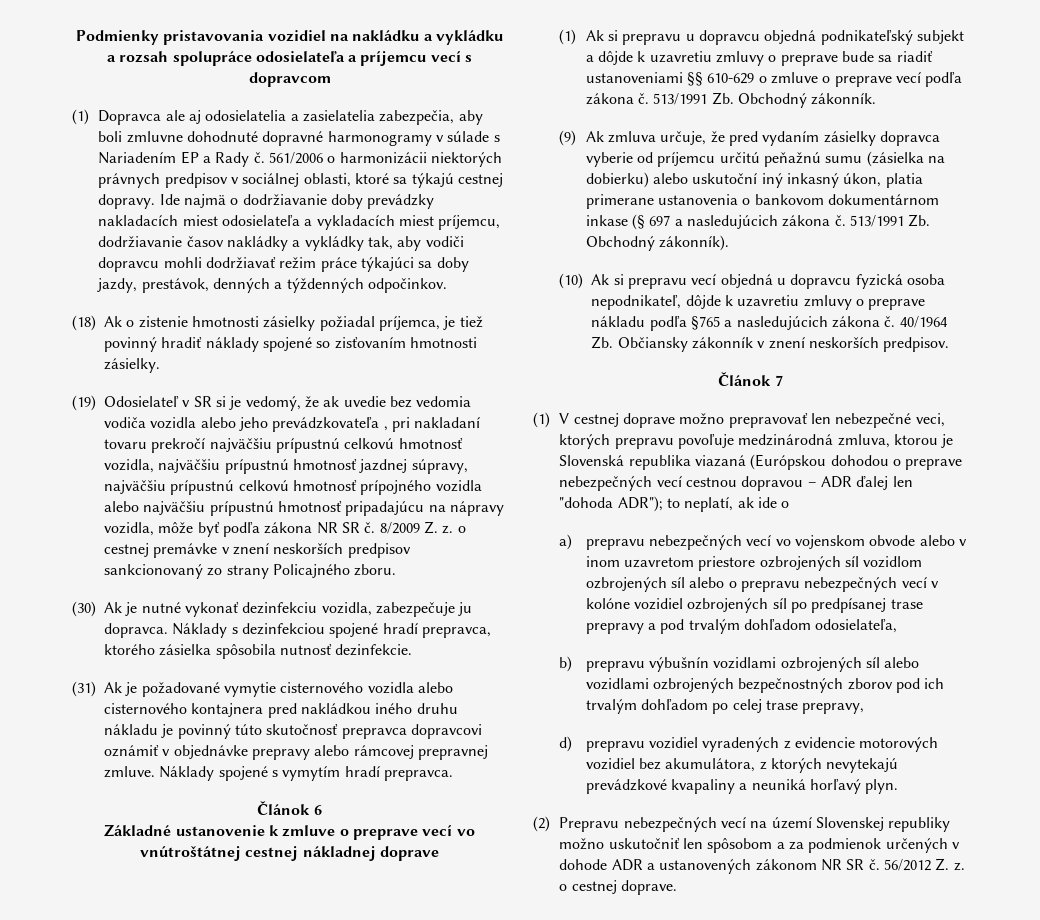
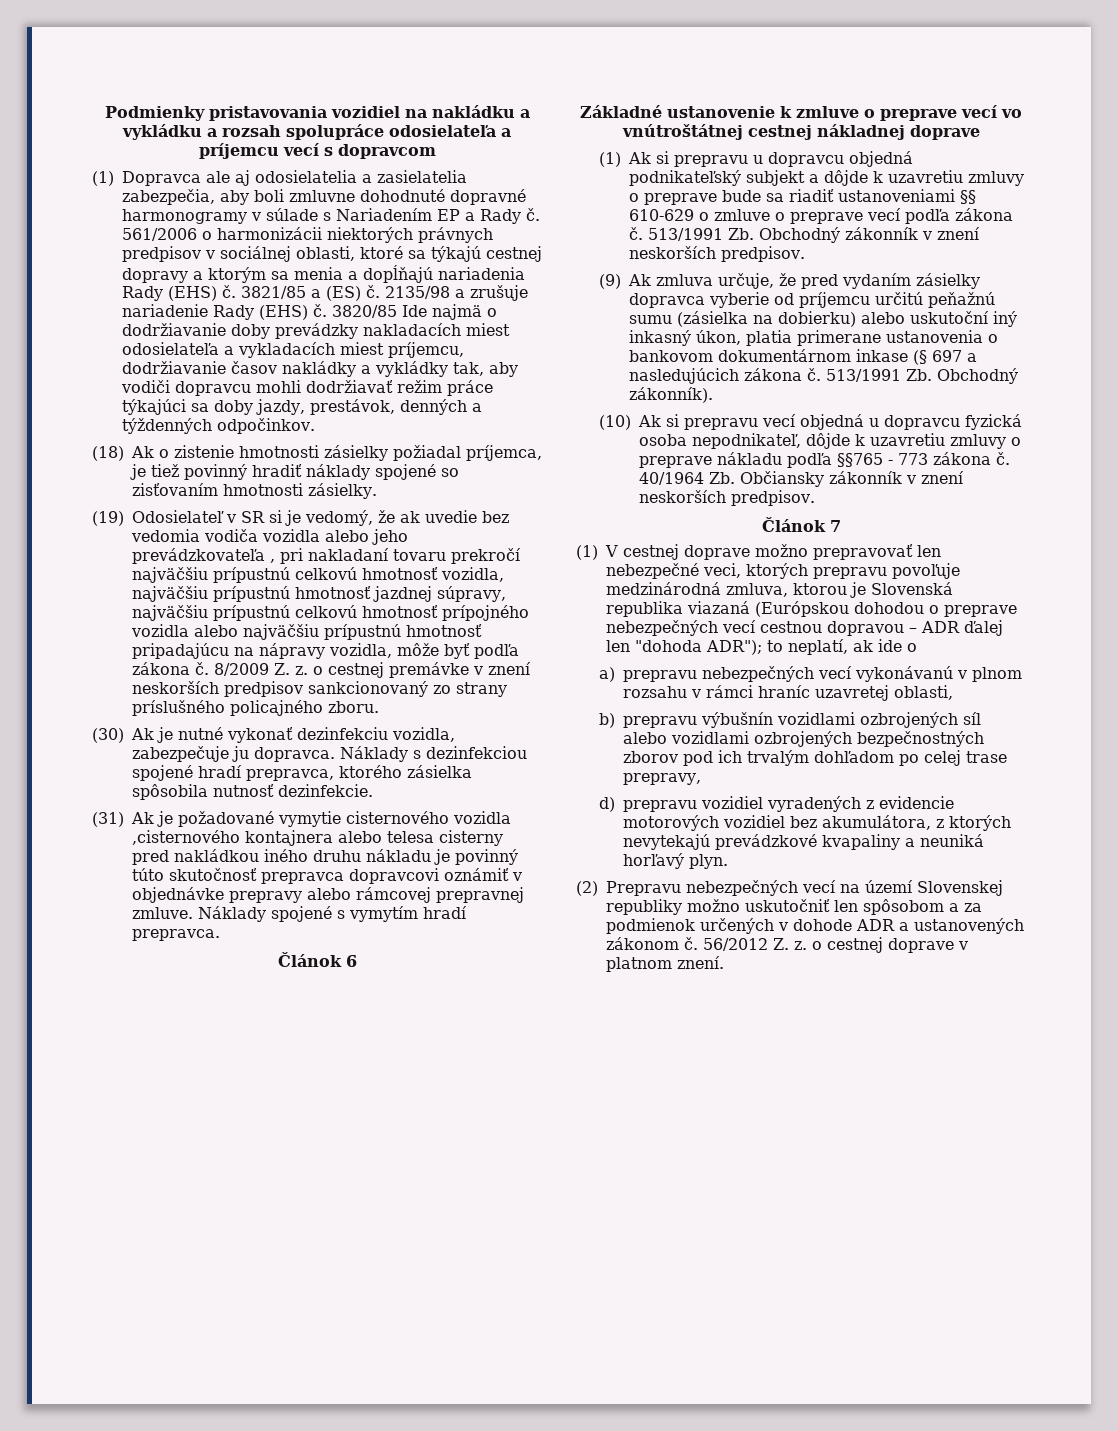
[98,194,156,209] dopravy. -> [122,265,525,283] [122,285,528,301] [122,304,397,320] dopravy a ktorým sa menia a dopĺňajú nariadenia Rady (EHS) č. 3821/85 a (ES) č. 2135/98 a zrušuje nariadenie Rady (EHS) č. 3820/85
[316,522,360,534] NR SR -> (190, 668) none
[272,564,350,578] Policajného -> [132,700,323,716] príslušného policajného
[417,682,453,693] [104,703,264,717] alebo cisternového kontajnera -> [132,830,503,846] ,cisternového kontajnera alebo telesa cisterny
[811,93,877,105] zákonník. -> [844,227,980,240] [628,246,805,262] zákonník v znení neskorších predpisov.
[691,316,828,330] §765 a nasledujúcich -> [836,453,928,467] §§765 - 773
[775,535,967,549] [585,556,923,571] [585,577,939,592] [585,598,923,613] [585,619,898,634] vo vojenskom obvode alebo v inom uzavretom priestore ozbrojených síl vozidlom ozbrojených síl alebo o prepravu nebezpečných vecí v kolóne vozidiel ozbrojených síl po predpísanej trase prepravy a pod trvalým dohľadom odosielateľa, -> [854,666,1022,682] [622,685,953,701] vykonávanú v plnom rozsahu v rámci hraníc uzavretej oblasti,
[820,859,865,871] NR SR -> (679, 943) none
[621,880,678,895] doprave. -> [888,938,968,953] [606,956,724,972] doprave v platnom znení.

